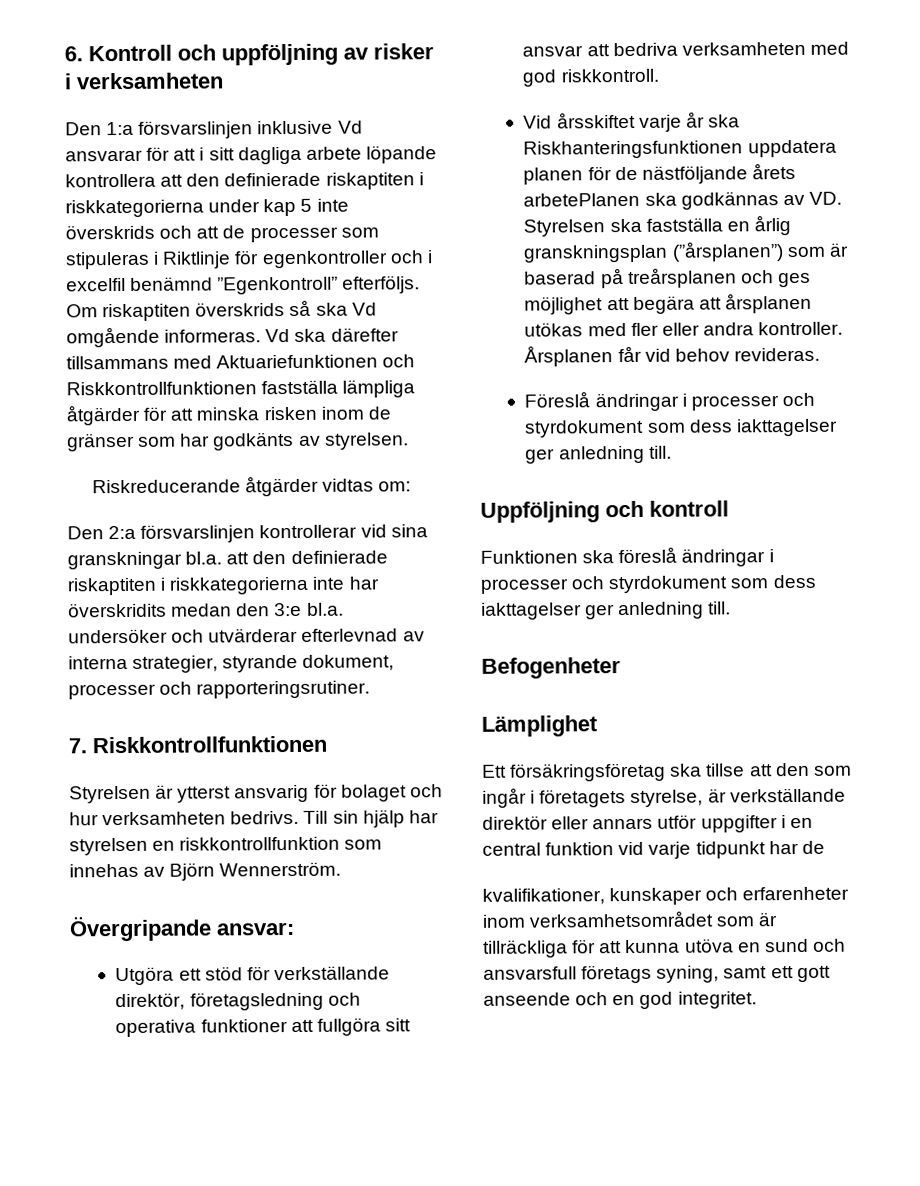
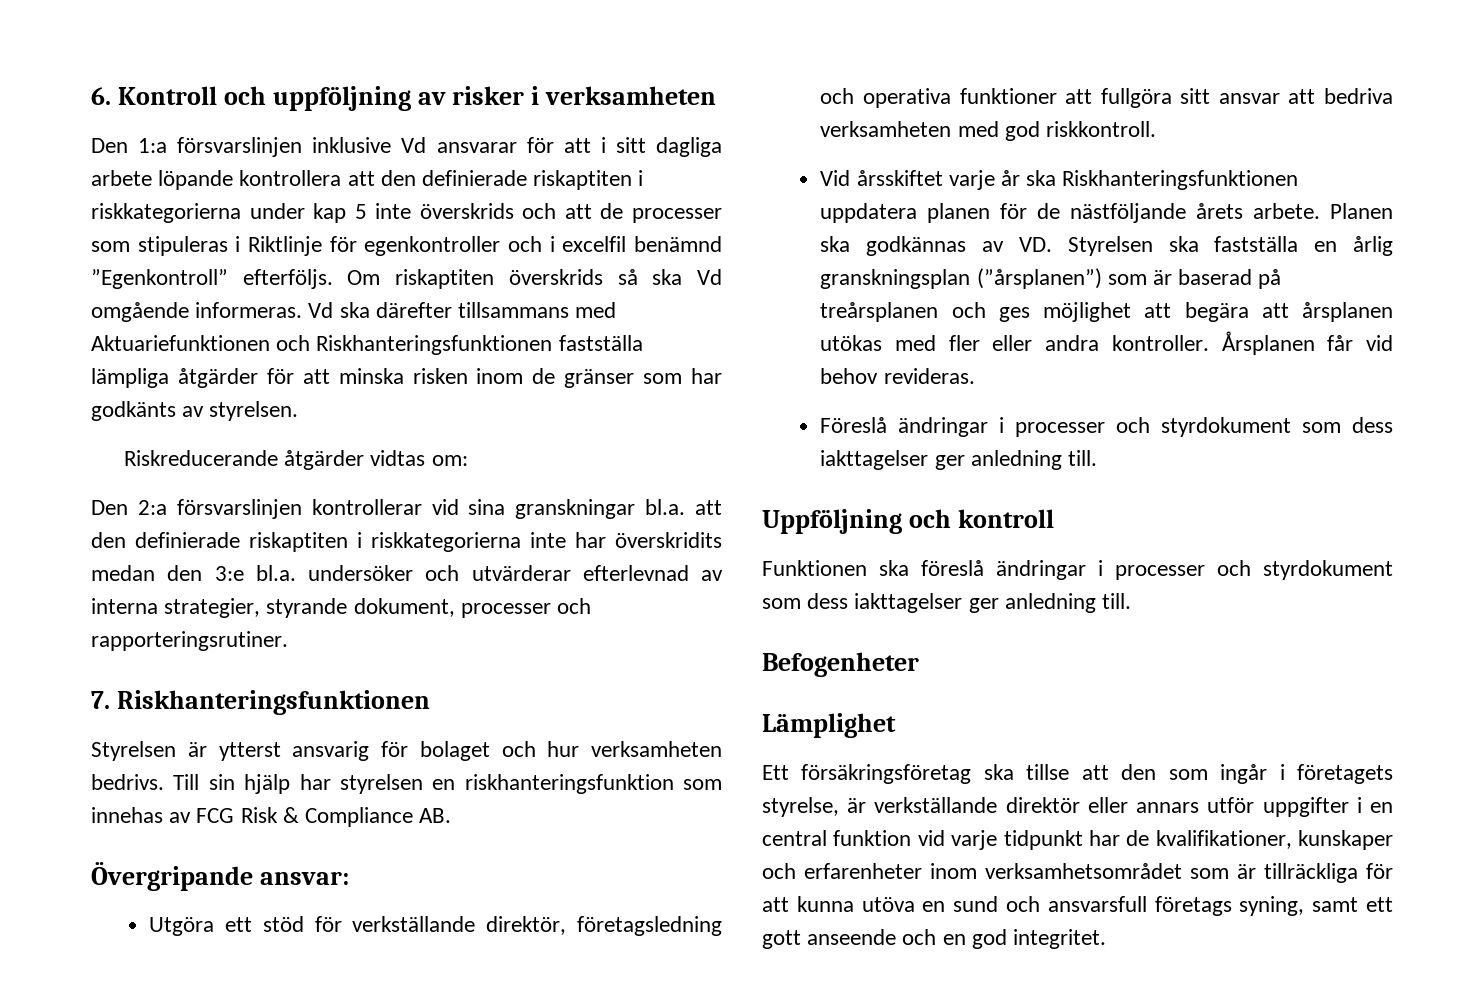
[66,381,257,396] Riskkontrollfunktionen -> [316,335,553,355] Riskhanteringsfunktionen
[92,735,327,754] Riskkontrollfunktionen -> [116,690,430,715] Riskhanteringsfunktionen
[179,836,341,851] riskkontrollfunktion -> [464,774,674,794] riskhanteringsfunktion
[169,861,342,881] Björn Wennerström. -> [196,807,452,827] FCG Risk & Compliance AB.
[523,192,641,207] arbetePlanen -> [1253,203,1393,219] arbete. Planen
(825, 847) // -> (1150, 838) none

